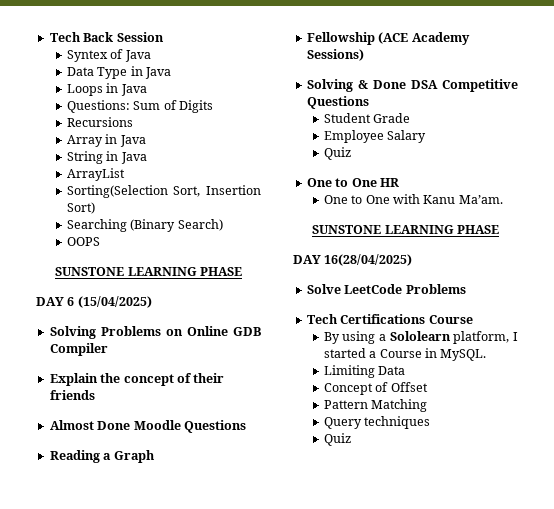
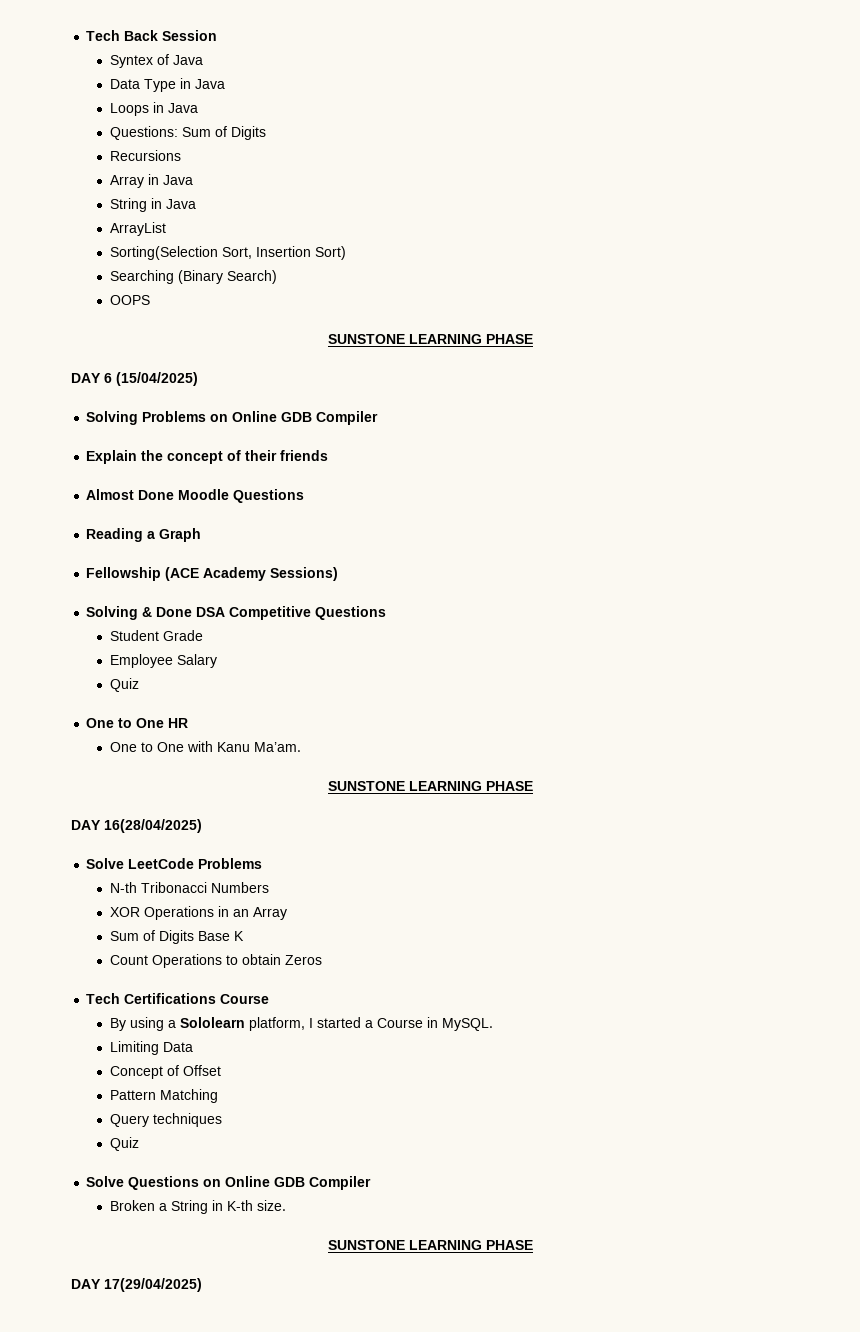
(466, 289) none -> [109,882,269,893] [109,906,287,920] [109,930,244,944] [109,954,322,968] // N-th Tribonacci Numbers // XOR Operations in an Array // Sum of Digits Base K // Count Operations to obtain Zeros
(351, 439) none -> [86,1176,372,1190] [109,1200,286,1214] [328,1240,533,1250] [71,1278,202,1292] // Solve Questions on Online GDB Compiler // Broken a String in K-th size. // SUNSTONE LEARNING PHASE // DAY 17(29/04/2025)

